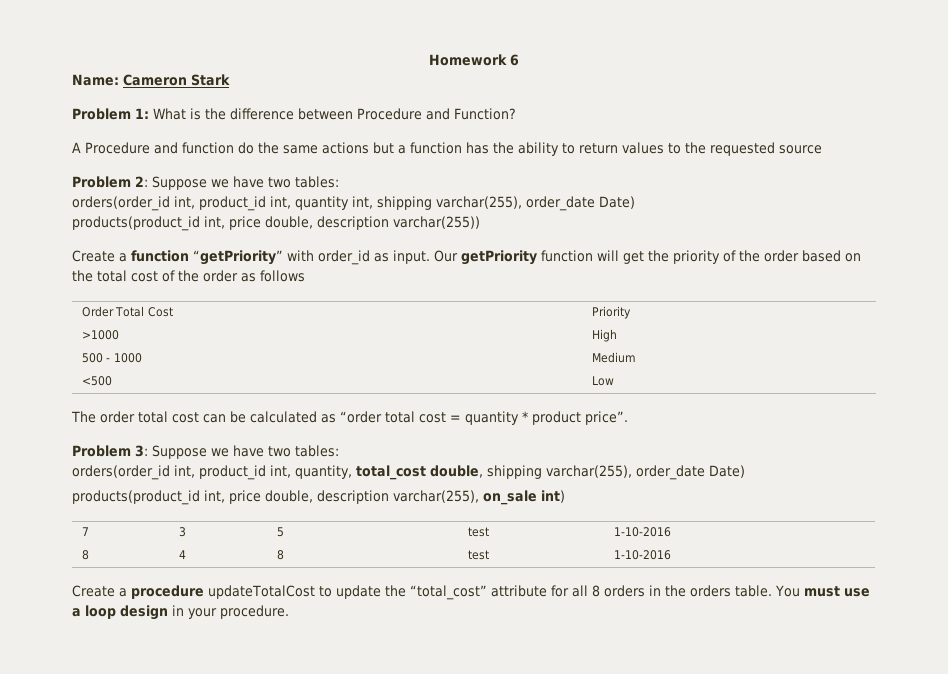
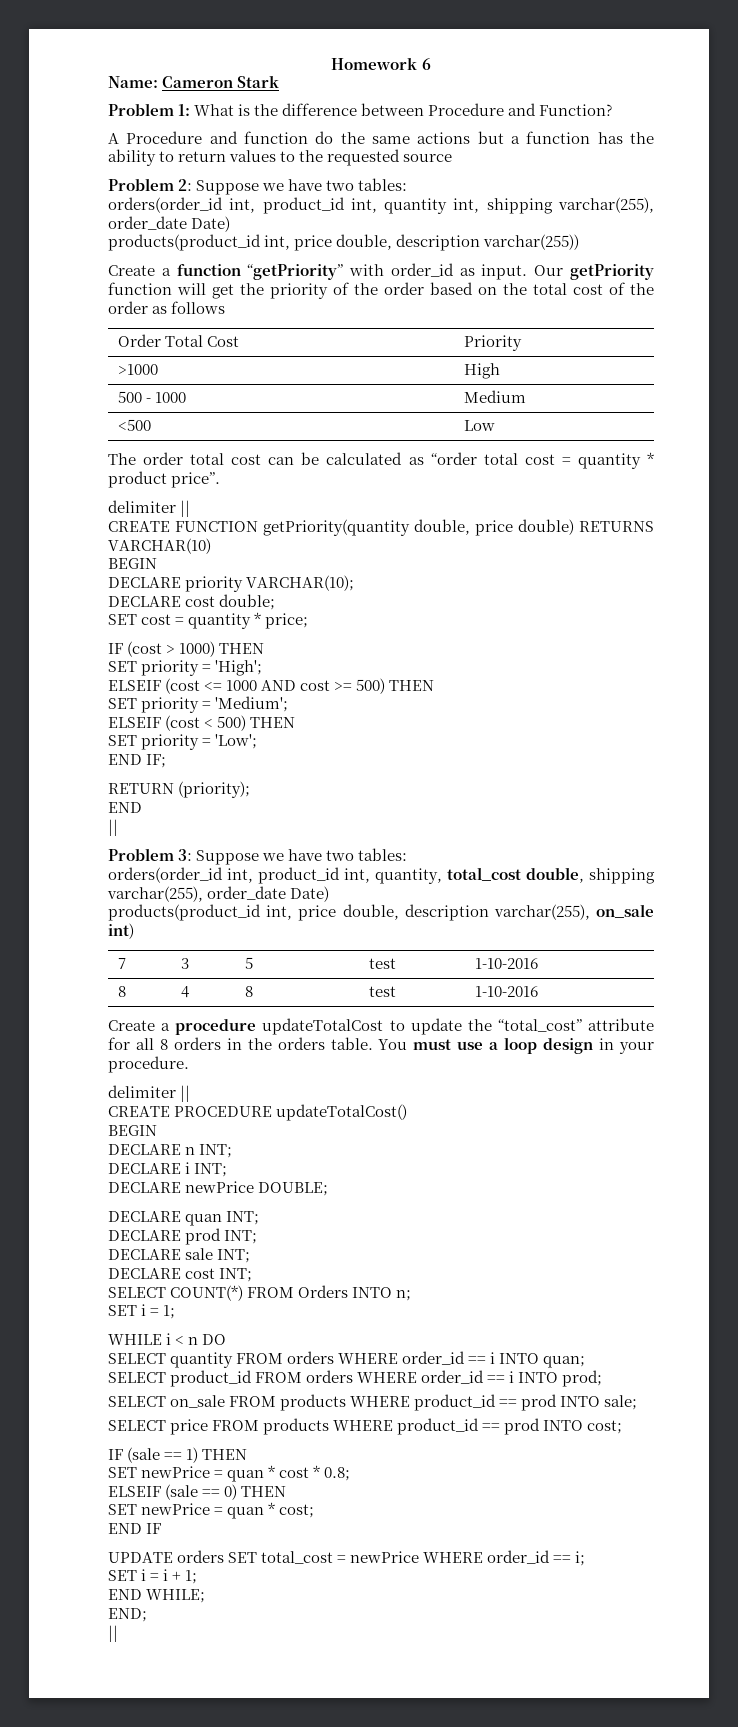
(628, 418) none -> [108,500,191,517] [108,519,654,536] [108,538,211,554] [108,558,157,569] [108,575,355,592] [108,594,276,610] [108,612,309,629] [108,641,265,657] [108,660,263,676] [108,678,435,694] [108,696,289,713] [108,715,296,731] [108,734,258,750] [108,754,167,768] [108,781,251,798] [108,802,142,813] [108,819,118,836] // delimiter || // CREATE FUNCTION getPriority(quantity double, price double) RETURNS VARCHAR(10) // BEGIN // DECLARE priority VARCHAR(10); // DECLARE cost double; // SET cost = quantity * price; // IF (cost > 1000) THEN // SET priority = 'High'; // ELSEIF (cost <= 1000 AND cost >= 500) THEN // SET priority = 'Medium'; // ELSEIF (cost < 500) THEN // SET priority = 'Low'; // END IF; // RETURN (priority); // END // ||
(289, 612) none -> [108,1085,191,1102] [108,1104,408,1121] [108,1125,157,1136] [108,1144,233,1158] [108,1162,228,1177] [108,1181,329,1196] [108,1211,260,1226] [108,1228,258,1245] [108,1248,251,1263] [108,1268,253,1282] [108,1285,412,1301] [108,1304,176,1319] [108,1333,227,1345] [108,1351,586,1368] [108,1370,603,1387] [108,1394,638,1411] [108,1418,623,1435] [108,1447,248,1463] [108,1465,351,1482] [108,1484,287,1500] [108,1502,315,1519] [108,1523,162,1534] [108,1550,586,1566] [108,1569,198,1584] [108,1589,206,1603] [108,1608,147,1622] [108,1625,118,1642] // delimiter || // CREATE PROCEDURE updateTotalCost() // BEGIN // DECLARE n INT; // DECLARE i INT; // DECLARE newPrice DOUBLE; // DECLARE quan INT; // DECLARE prod INT; // DECLARE sale INT; // DECLARE cost INT; // SELECT COUNT(*) FROM Orders INTO n; // SET i = 1; // WHILE i < n DO // SELECT quantity FROM orders WHERE order_id == i INTO quan; // SELECT product_id FROM orders WHERE order_id == i INTO prod; // SELECT on_sale FROM products WHERE product_id == prod INTO sale; // SELECT price FROM products WHERE product_id == prod INTO cost; // IF (sale == 1) THEN // SET newPrice = quan * cost * 0.8; // ELSEIF (sale == 0) THEN // SET newPrice = quan * cost; // END IF // UPDATE orders SET total_cost = newPrice WHERE order_id == i; // SET i = i + 1; // END WHILE; // END; // ||

